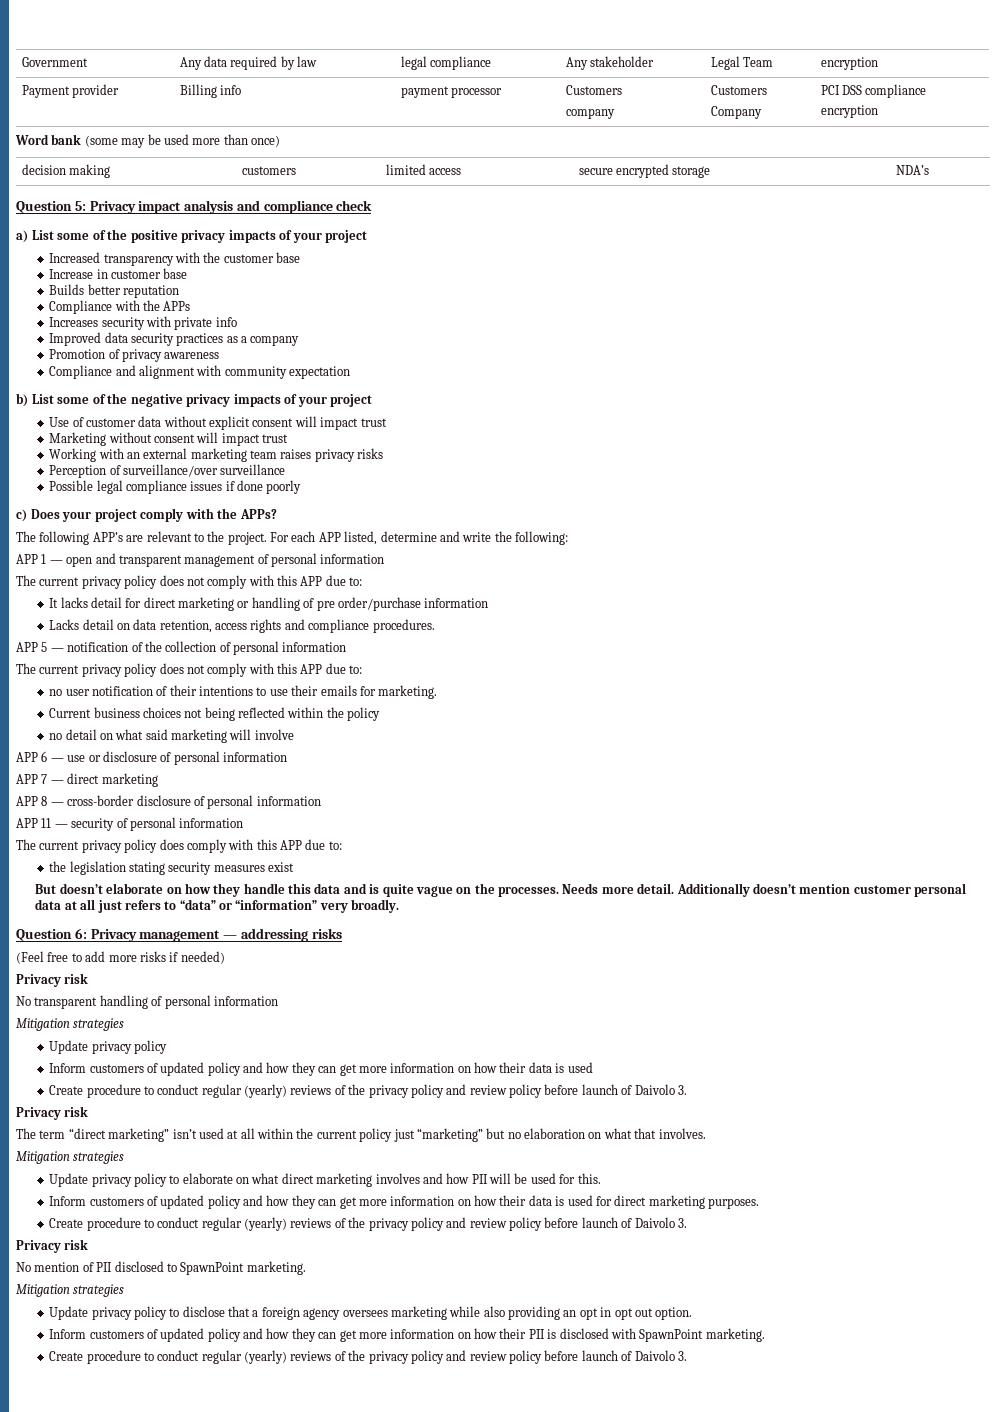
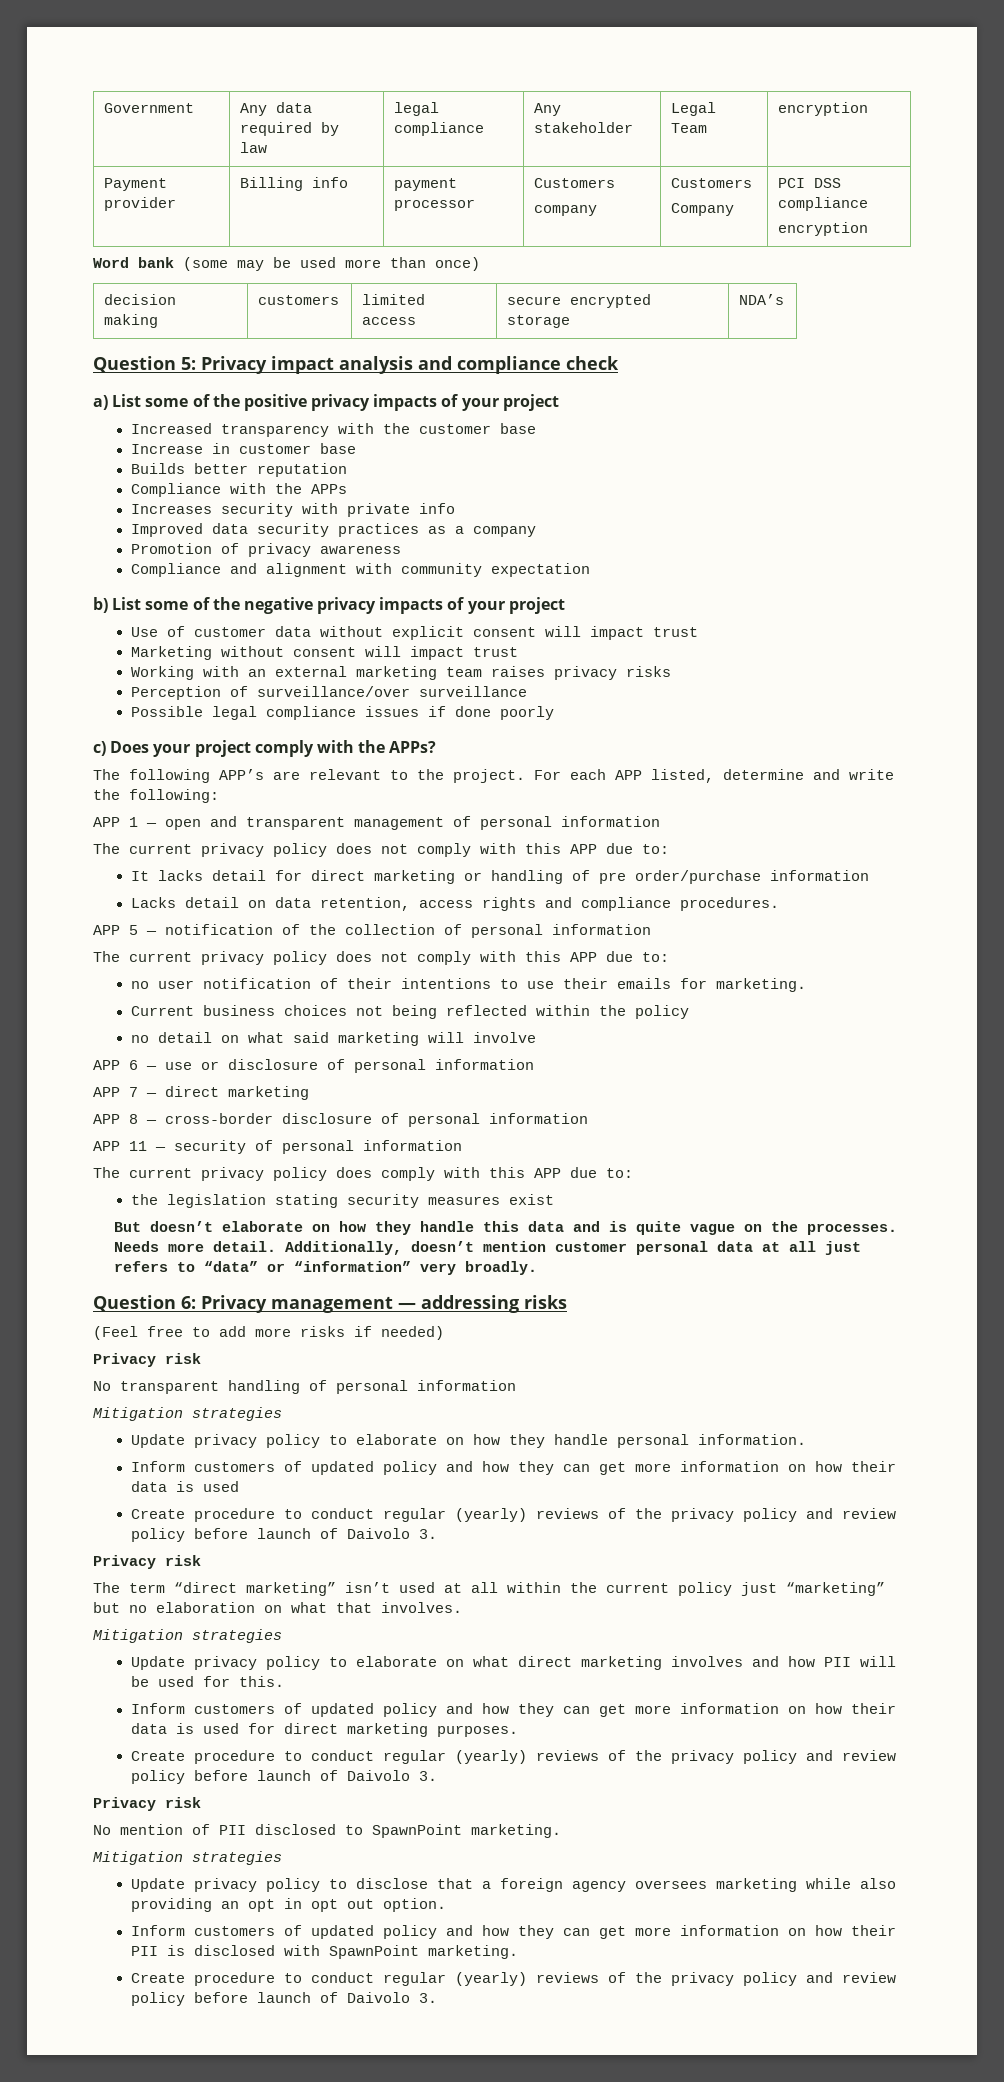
[676,883,750,897] Additionally -> [285,1241,403,1255] Additionally,
(167, 1047) none -> [328,1434,806,1448] to elaborate on how they handle personal information.

